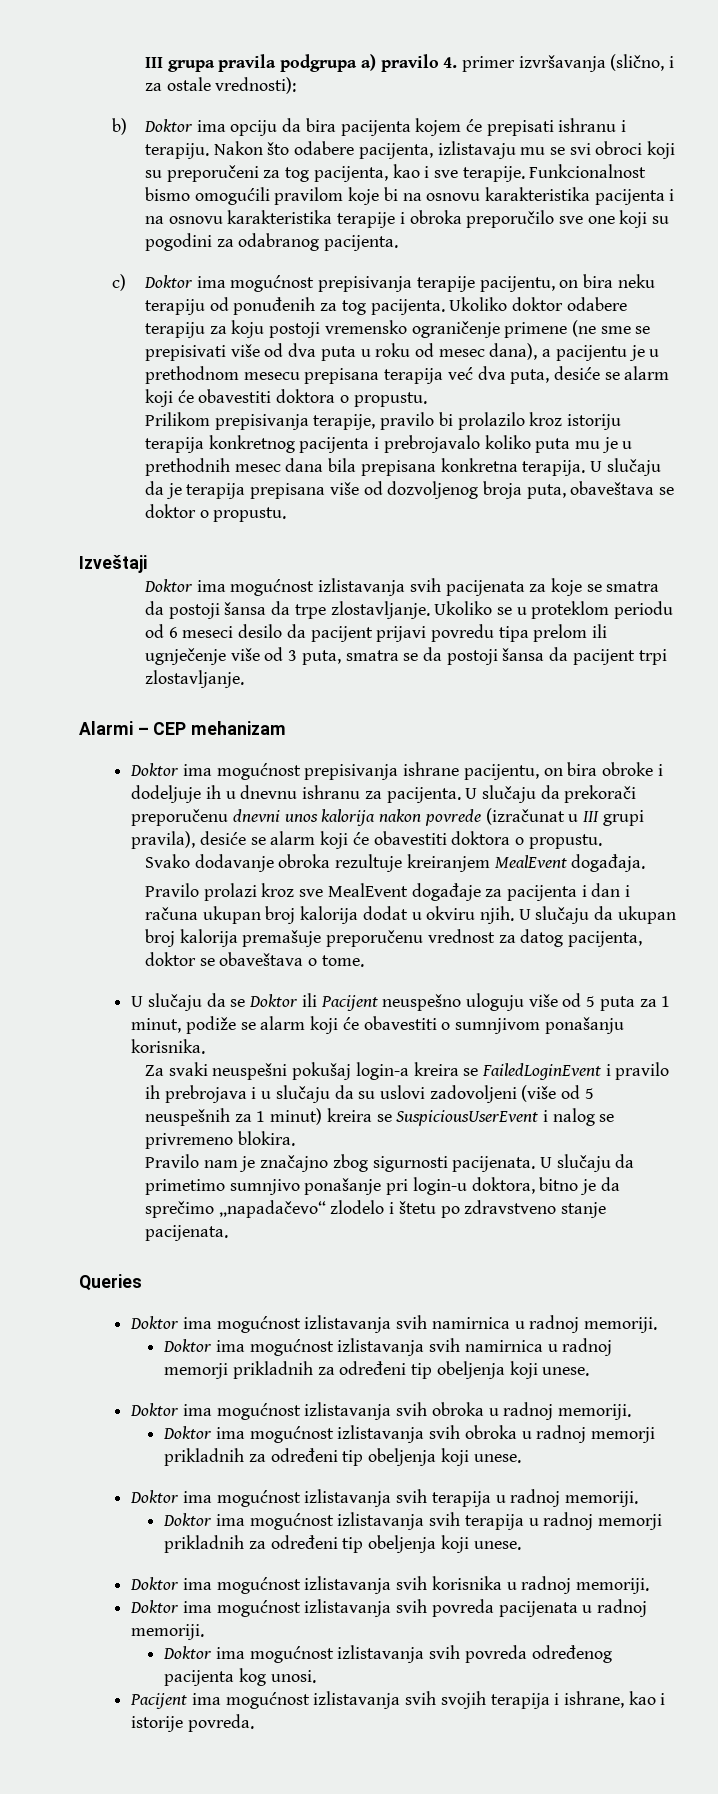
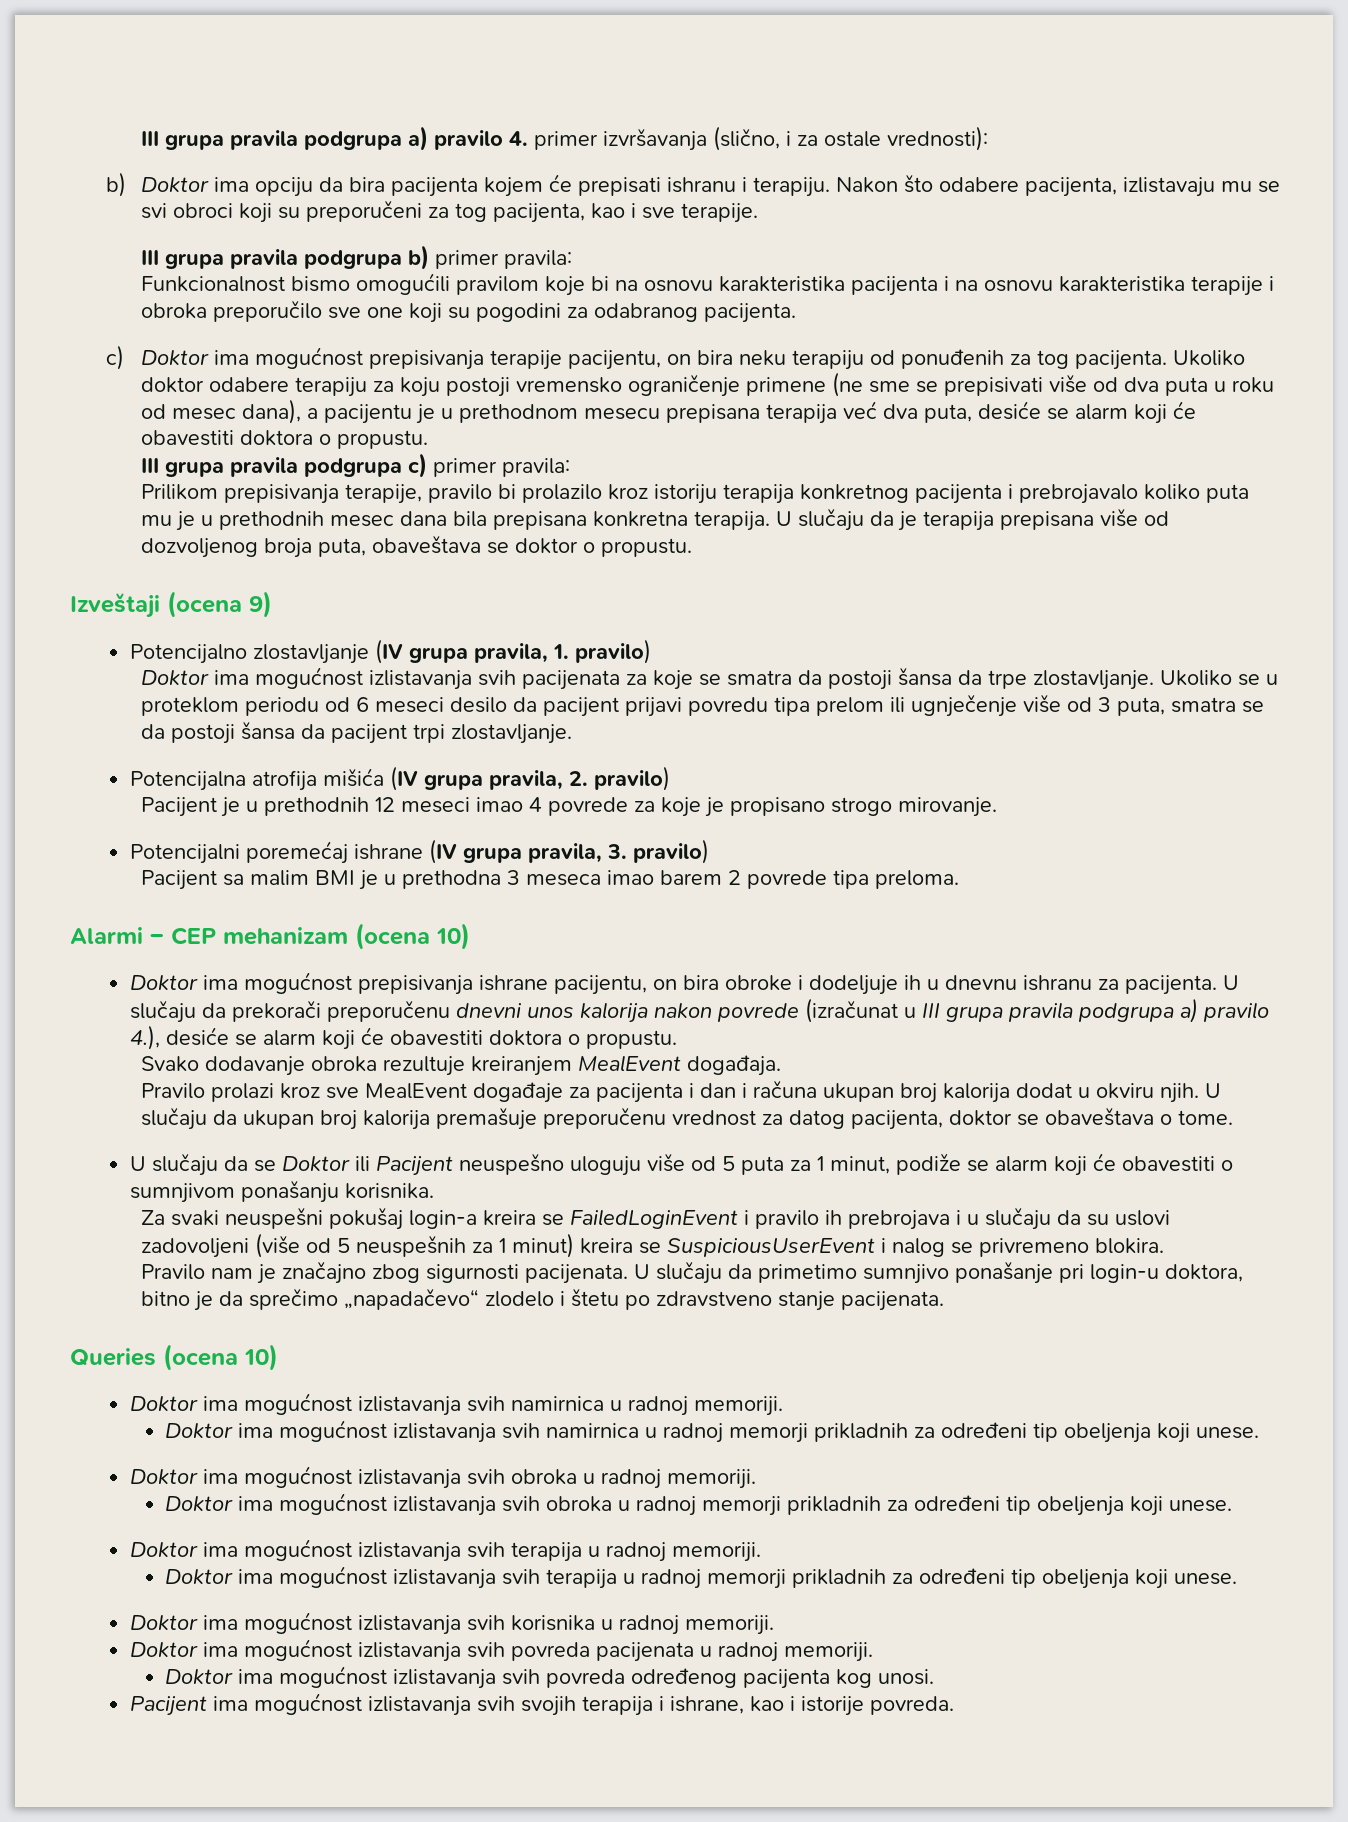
(525, 174) none -> [141,245,573,270] // III grupa pravila podgrupa b) primer pravila: //
(427, 399) none -> [141,453,571,478] // III grupa pravila podgrupa c) primer pravila:
(147, 564) none -> [167,591,272,618] [129,639,651,664] (ocena 9) // Potencijalno zlostavljanje (IV grupa pravila, 1. pravilo)
(244, 679) none -> [129,766,670,791] [141,797,998,817] [129,839,709,864] [141,870,960,890] // Potencijalna atrofija mišića (IV grupa pravila, 2. pravilo) // Pacijent je u prethodnih 12 meseci imao 4 povrede za koje je propisano strogo mirovanje. // Potencijalni poremećaj ishrane (IV grupa pravila, 3. pravilo) // Pacijent sa malim BMI je u prethodna 3 meseca imao barem 2 povrede tipa preloma.
(287, 728) none -> [355,923,470,950] (ocena 10)
[602,810,644,826] [131,831,196,849] grupi pravila), -> [945,998,1269,1023] [129,1025,160,1050] grupa pravila podgrupa a) pravilo 4.),
(142, 1282) none -> [163,1344,278,1371] (ocena 10)

